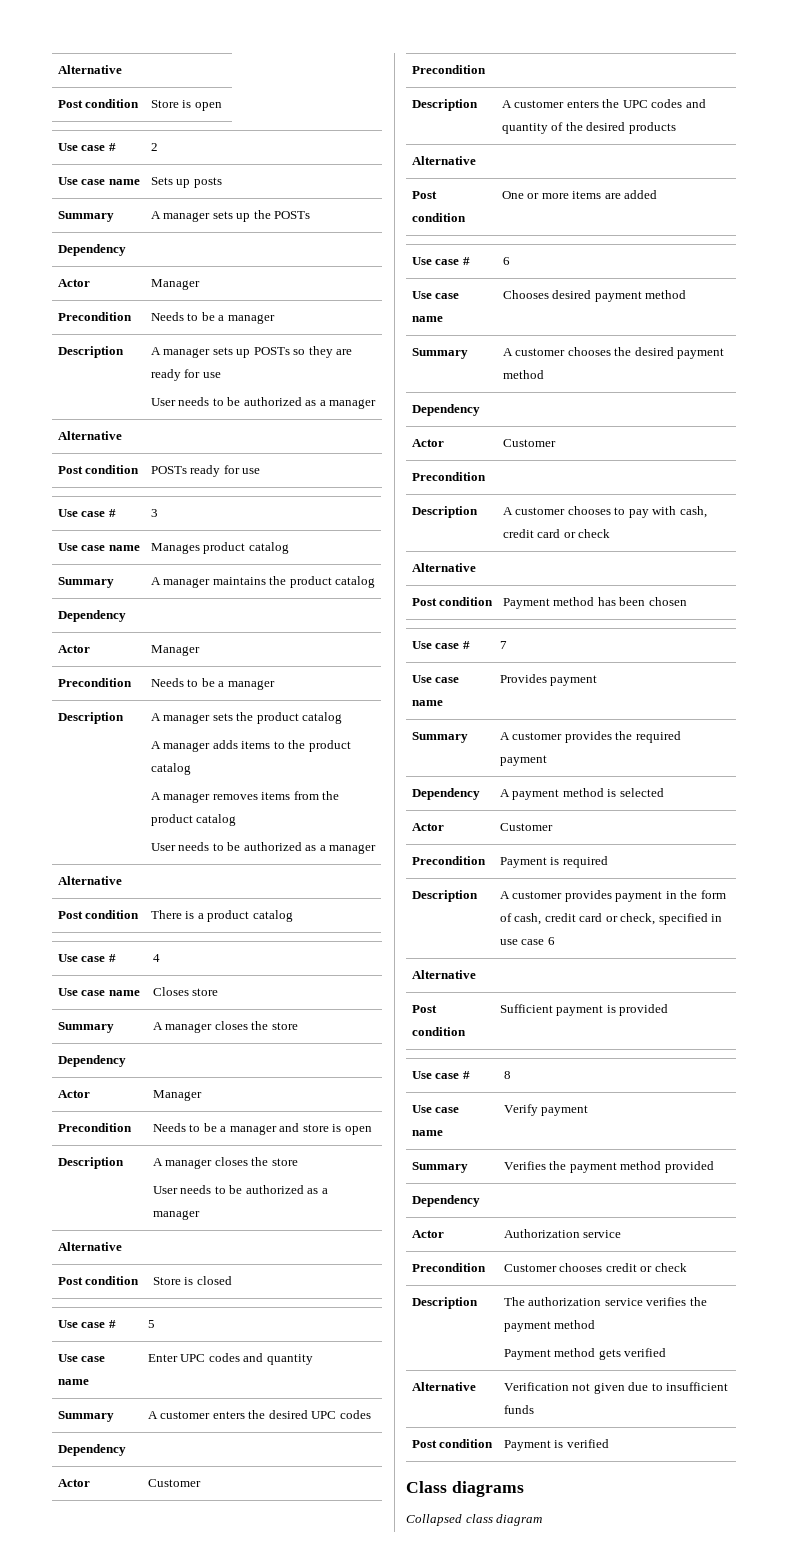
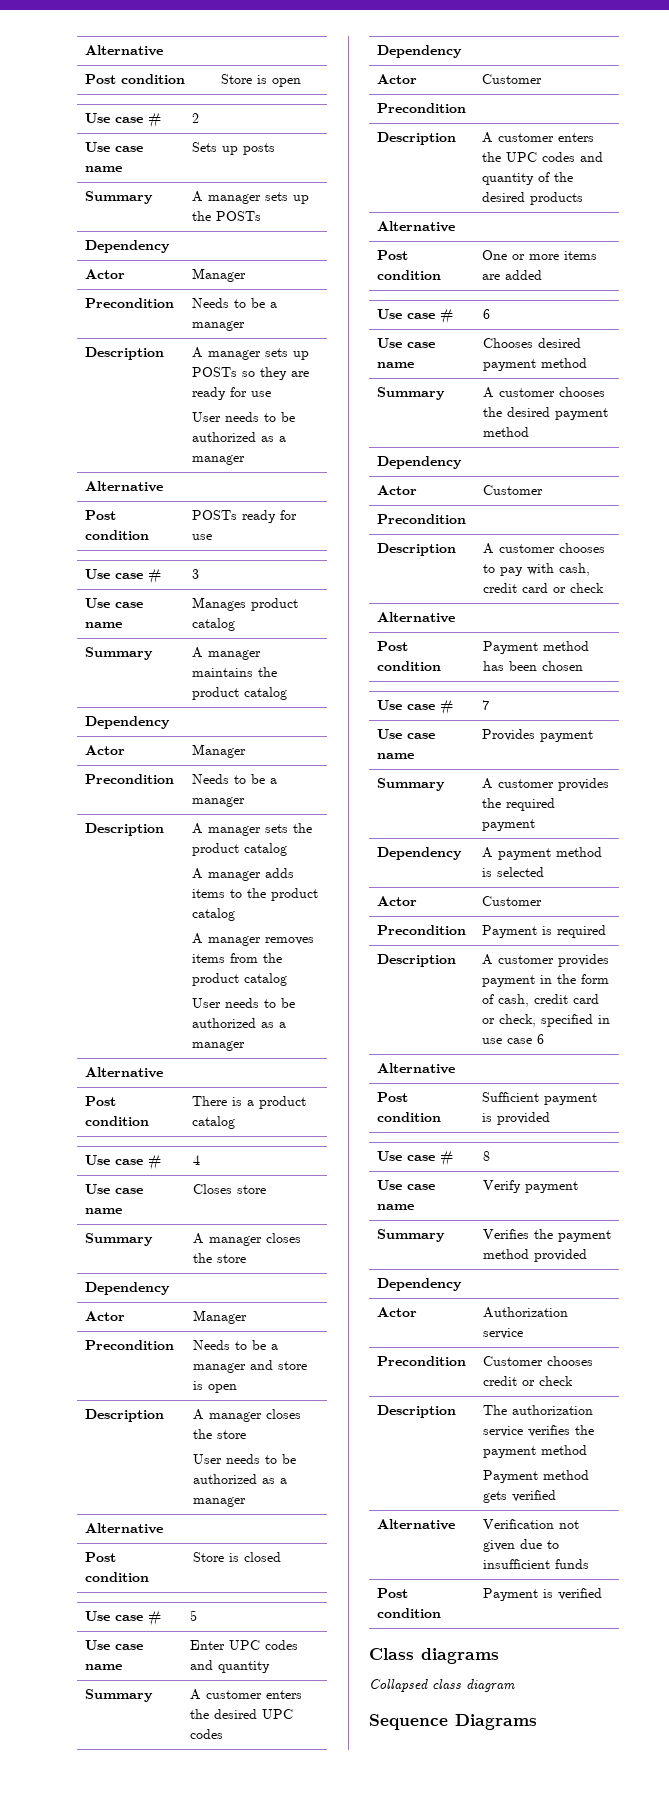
(543, 1520) none -> [369,1714,537,1730] // Sequence Diagrams

